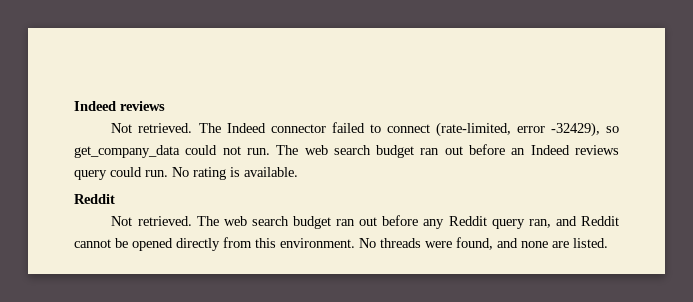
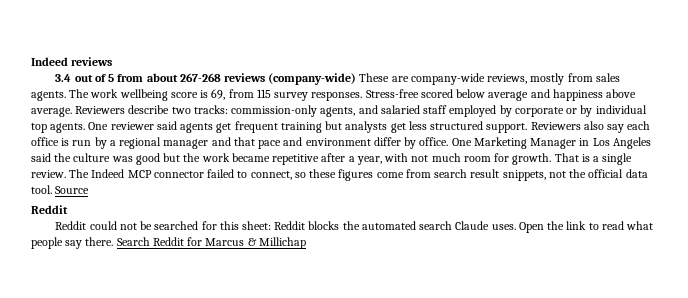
[111,123,193,133] Not retrieved. -> [55,73,620,85] [31,89,637,101] [31,105,647,117] [31,121,651,133] [31,137,651,149] [31,153,633,165] [31,170,66,178] 3.4 out of 5 from about 267-268 reviews (company-wide) These are company-wide reviews, mostly from sales agents. The work wellbeing score is 69, from 115 survey responses. Stress-free scored below average and happiness above average. Reviewers describe two tracks: commission-only agents, and salaried staff employed by corporate or by individual top agents. One reviewer said agents get frequent training but analysts get less structured support. Reviewers also say each office is run by a regional manager and that pace and environment differ by office. One Marketing Manager in Los Angeles said the culture was good but the work became repetitive after a year, with not much room for growth. That is a single review.
(266, 128) none -> [127,170,152,178] MCP
[386,122,619,137] [74,144,620,158] [74,167,298,180] [74,194,115,204] [111,215,619,229] [74,237,608,251] connect (rate-limited, error -32429), so get_company_data could not run. The web search budget ran out before an Indeed reviews query could run. No rating is available. // Reddit // Not retrieved. The web search budget ran out before any Reddit query ran, and Reddit cannot be opened directly from this environment. No threads were found, and none are listed. -> [250,169,648,181] [31,185,90,194] [31,205,68,214] [55,221,654,233] [31,237,306,249] connect, so these figures come from search result snippets, not the official data tool. Source // Reddit // Reddit could not be searched for this sheet: Reddit blocks the automated search Claude uses. Open the link to read what people say there. Search Reddit for Marcus & Millichap

